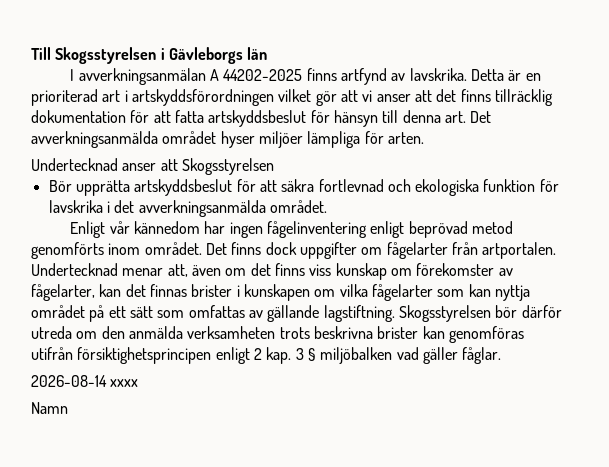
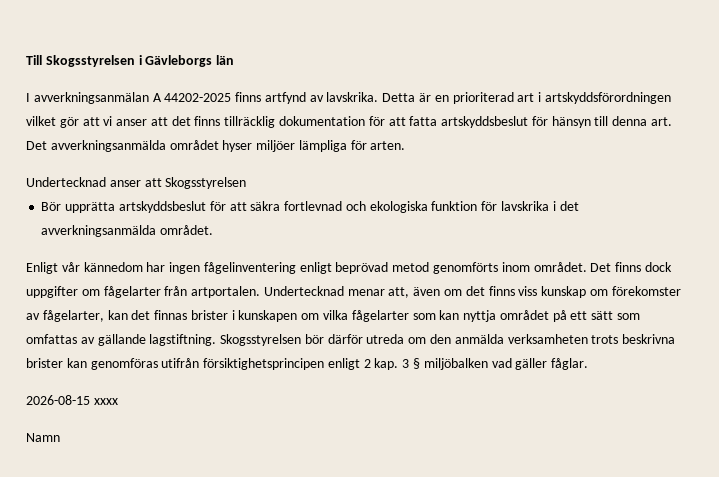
[31,375,107,387] 2026-08-14 -> [26,395,90,405] 2026-08-15

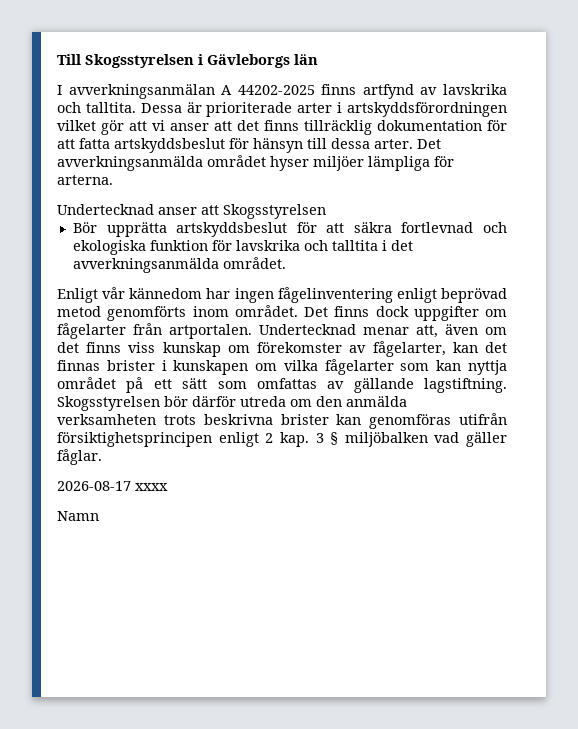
[326,92,535,104] lavskrika. Detta är en prioriterad art -> [443,84,507,95] [57,102,333,117] lavskrika och talltita. Dessa är prioriterade arter
[612,116,673,126] denna art. -> [331,138,413,149] dessa arter.
[370,141,406,150] arten. -> [57,175,113,185] arterna.
(549, 206) none -> [303,240,378,251] och talltita
[26,395,90,405] 2026-08-15 -> [57,481,131,491] 2026-08-17

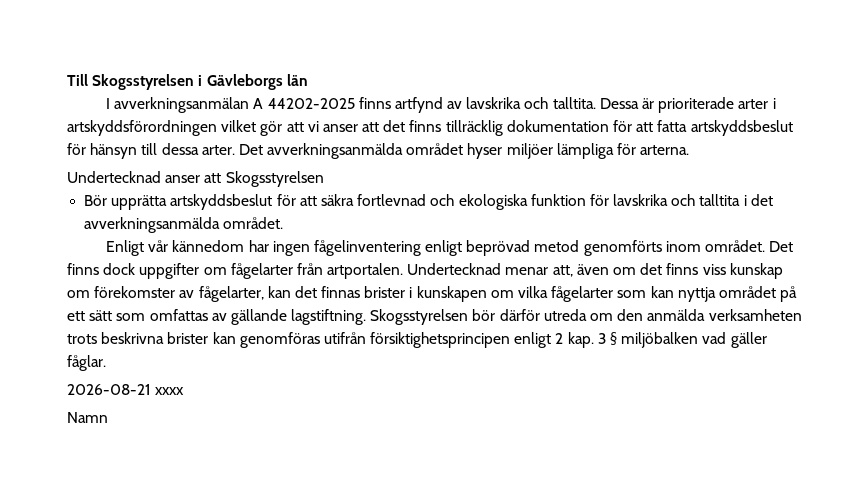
[57,481,131,491] 2026-08-17 -> [67,384,151,395] 2026-08-21

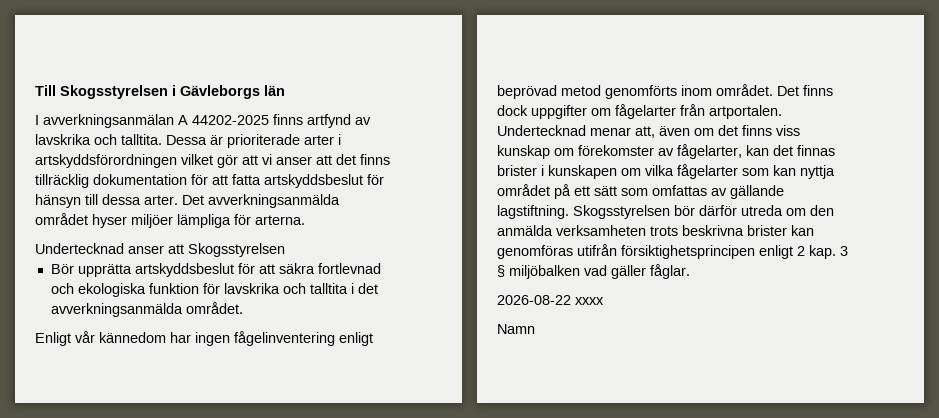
[67,384,151,395] 2026-08-21 -> [497,295,571,305] 2026-08-22

